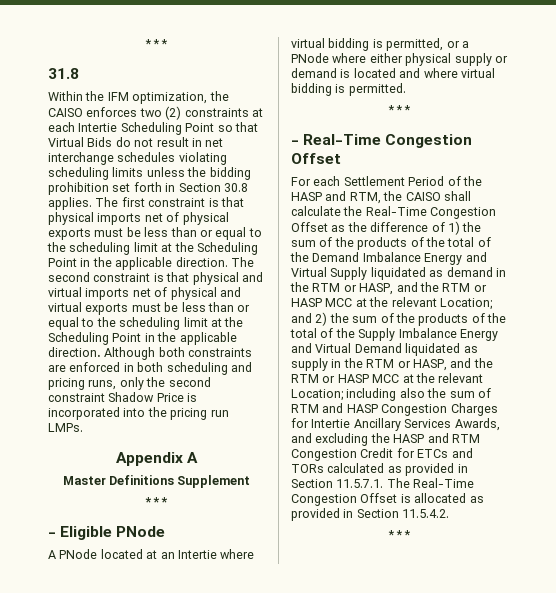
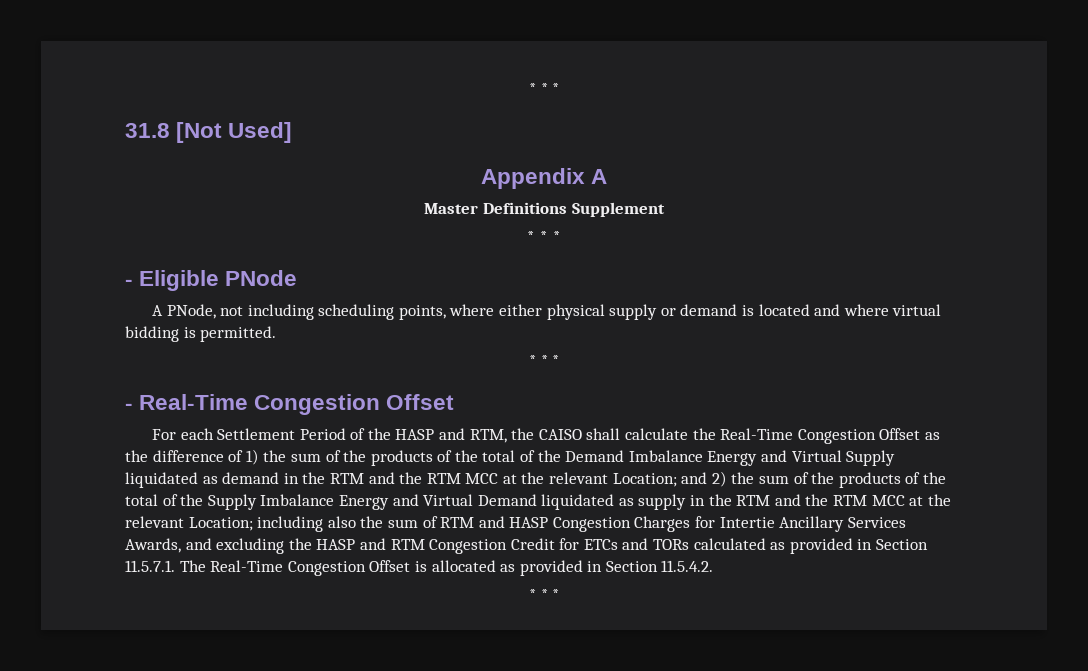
[48,91,229,104] [48,106,263,120] [48,122,258,135] [48,137,224,147] [48,152,227,165] [48,167,251,180] [48,182,248,195] [48,197,244,210] [48,212,229,225] [48,227,262,240] [47,242,258,255] [48,257,254,270] [48,272,263,285] [48,287,241,300] [48,302,251,315] [48,317,244,330] [48,332,237,345] [48,347,253,360] [48,362,252,375] [48,377,211,390] [48,392,198,402] [48,407,229,420] [48,423,83,432] // Within the IFM optimization, the CAISO enforces two (2) constraints at each Intertie Scheduling Point so that Virtual Bids do not result in net interchange schedules violating scheduling limits unless the bidding prohibition set forth in Section 30.8 applies. The first constraint is that physical imports net of physical exports must be less than or equal to the scheduling limit at the Scheduling Point in the applicable direction. The second constraint is that physical and virtual imports net of physical and virtual exports must be less than or equal to the scheduling limit at the Scheduling Point in the applicable direction. Although both constraints are enforced in both scheduling and pricing runs, only the second constraint Shadow Price is incorporated into the pricing run LMPs. -> [176,122,293,143] [Not Used]
[59,549,255,559] [291,38,469,51] [291,53,329,63] PNode located at an Intertie where virtual bidding is permitted, or a PNode -> [166,304,446,320] PNode, not including scheduling points,
[343,282,487,295] [291,298,322,307] or HASP, and the RTM or HASP -> [368,472,461,484] and the RTM
[397,358,493,371] [291,374,369,383] or HASP, and the RTM or HASP -> [774,494,868,506] and the RTM

